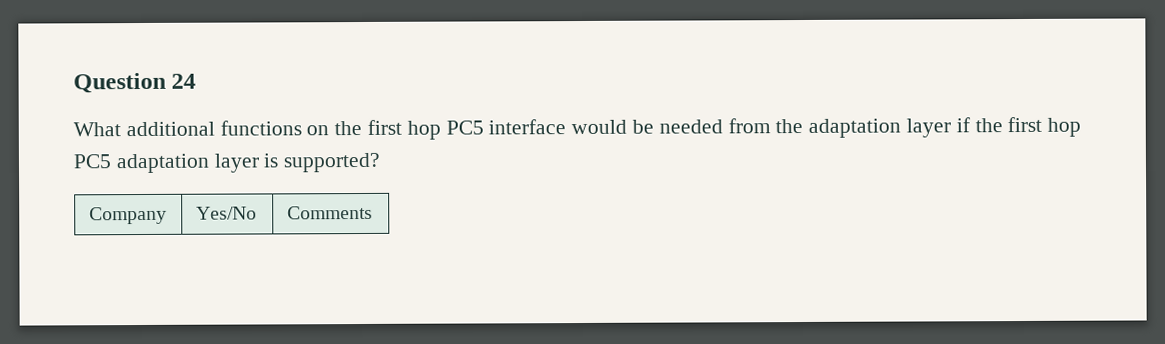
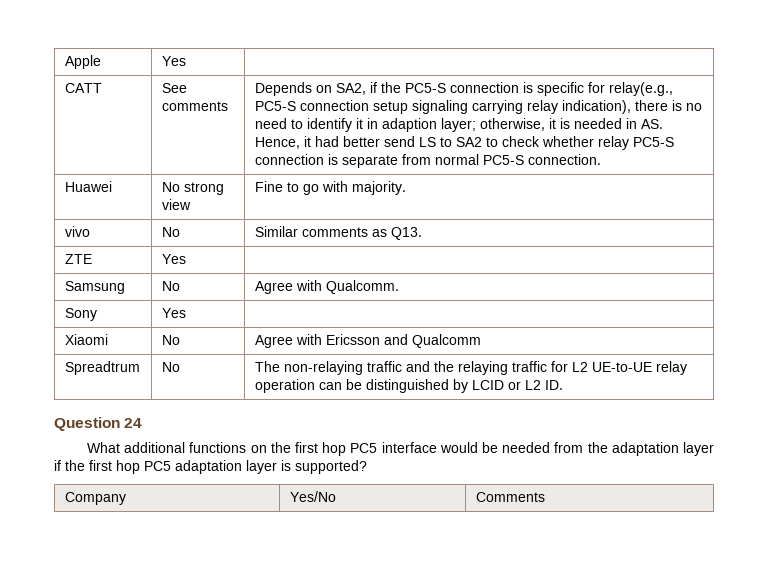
(73, 83) none -> [64,55,101,69] [161,56,186,66] [64,83,102,93] [161,83,187,93] [161,101,228,111] [254,82,673,96] [254,100,702,114] [254,118,663,132] [254,136,674,150] [254,154,601,168] [64,181,112,192] [161,182,224,195] [161,199,191,210] [254,181,406,195] [64,226,90,237] [161,227,180,237] [254,226,422,240] [64,254,92,264] [161,254,186,264] [64,281,125,294] [161,281,180,291] [254,280,399,294] [64,308,97,321] [161,308,186,318] [64,334,108,345] [161,335,180,345] [254,334,481,348] [64,361,140,375] [161,362,180,372] [254,361,687,375] [254,379,563,393] Apple | Yes | // CATT | See comments | Depends on SA2, if the PC5-S connection is specific for relay(e.g., PC5-S connection setup signaling carrying relay indication), there is no need to identify it in adaption layer; otherwise, it is needed in AS. Hence, it had better send LS to SA2 to check whether relay PC5-S connection is separate from normal PC5-S connection. // Huawei | No strong view | Fine to go with majority. // vivo | No | Similar comments as Q13. // ZTE | Yes | // Samsung | No | Agree with Qualcomm. // Sony | Yes | // Xiaomi | No | Agree with Ericsson and Qualcomm // Spreadtrum | No | The non-relaying traffic and the relaying traffic for L2 UE-to-UE relay operation can be distinguished by LCID or L2 ID. //

